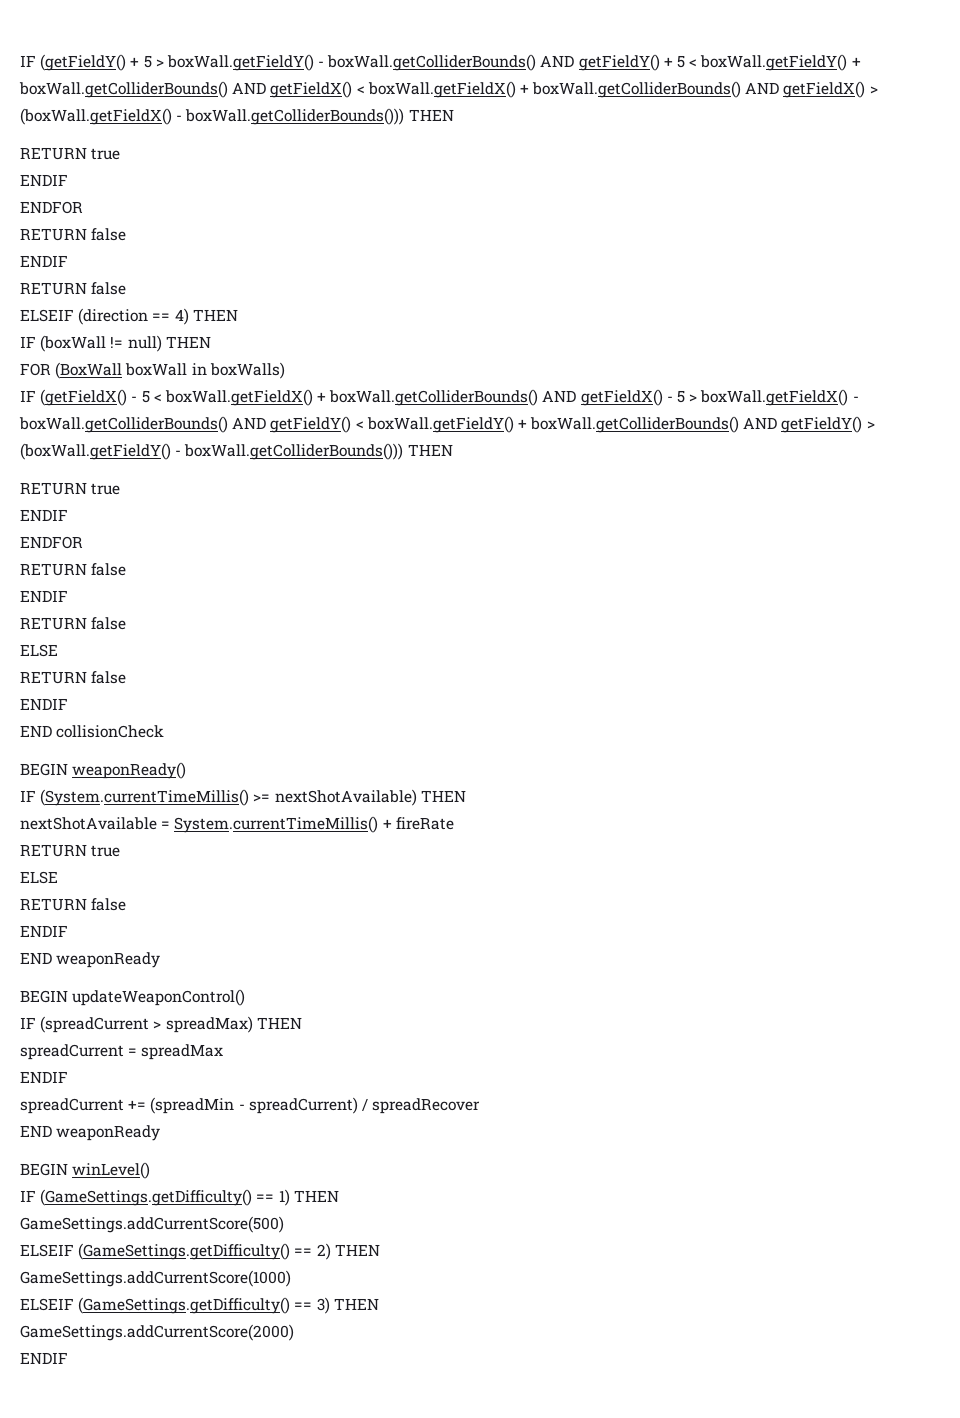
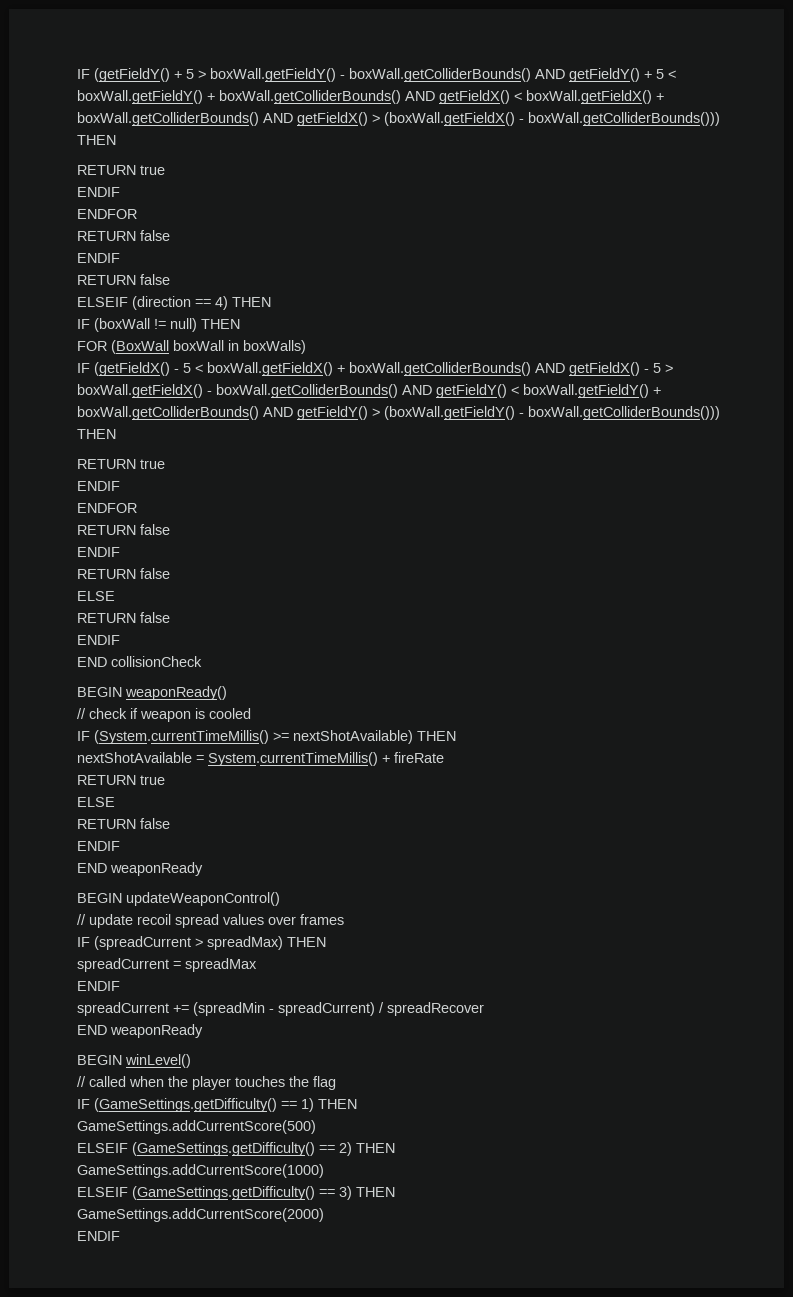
(187, 770) none -> [77,708,251,722] // // check if weapon is cooled
(246, 997) none -> [77,914,344,928] // // update recoil spread values over frames
(151, 1170) none -> [77,1076,336,1090] // // called when the player touches the flag

